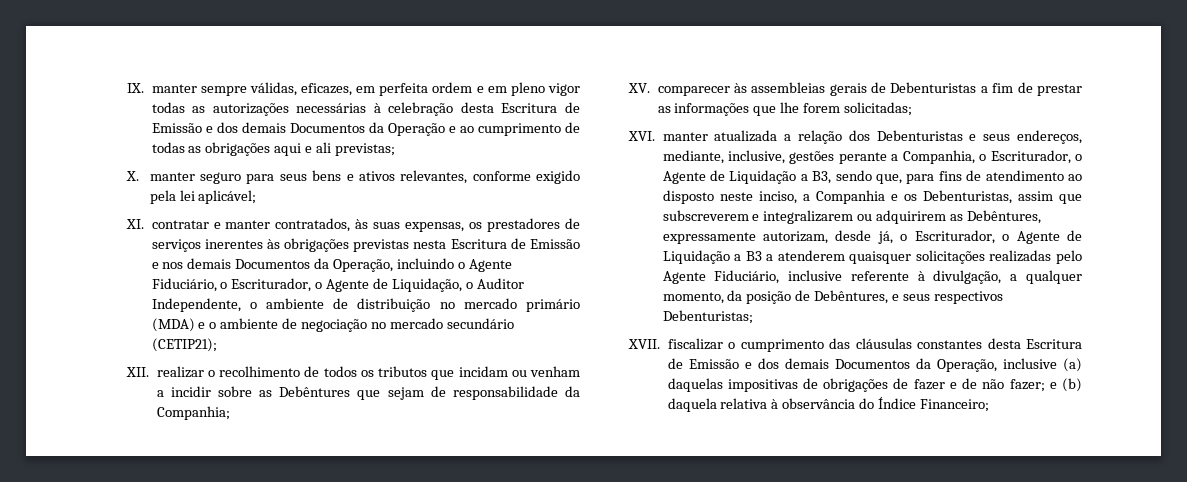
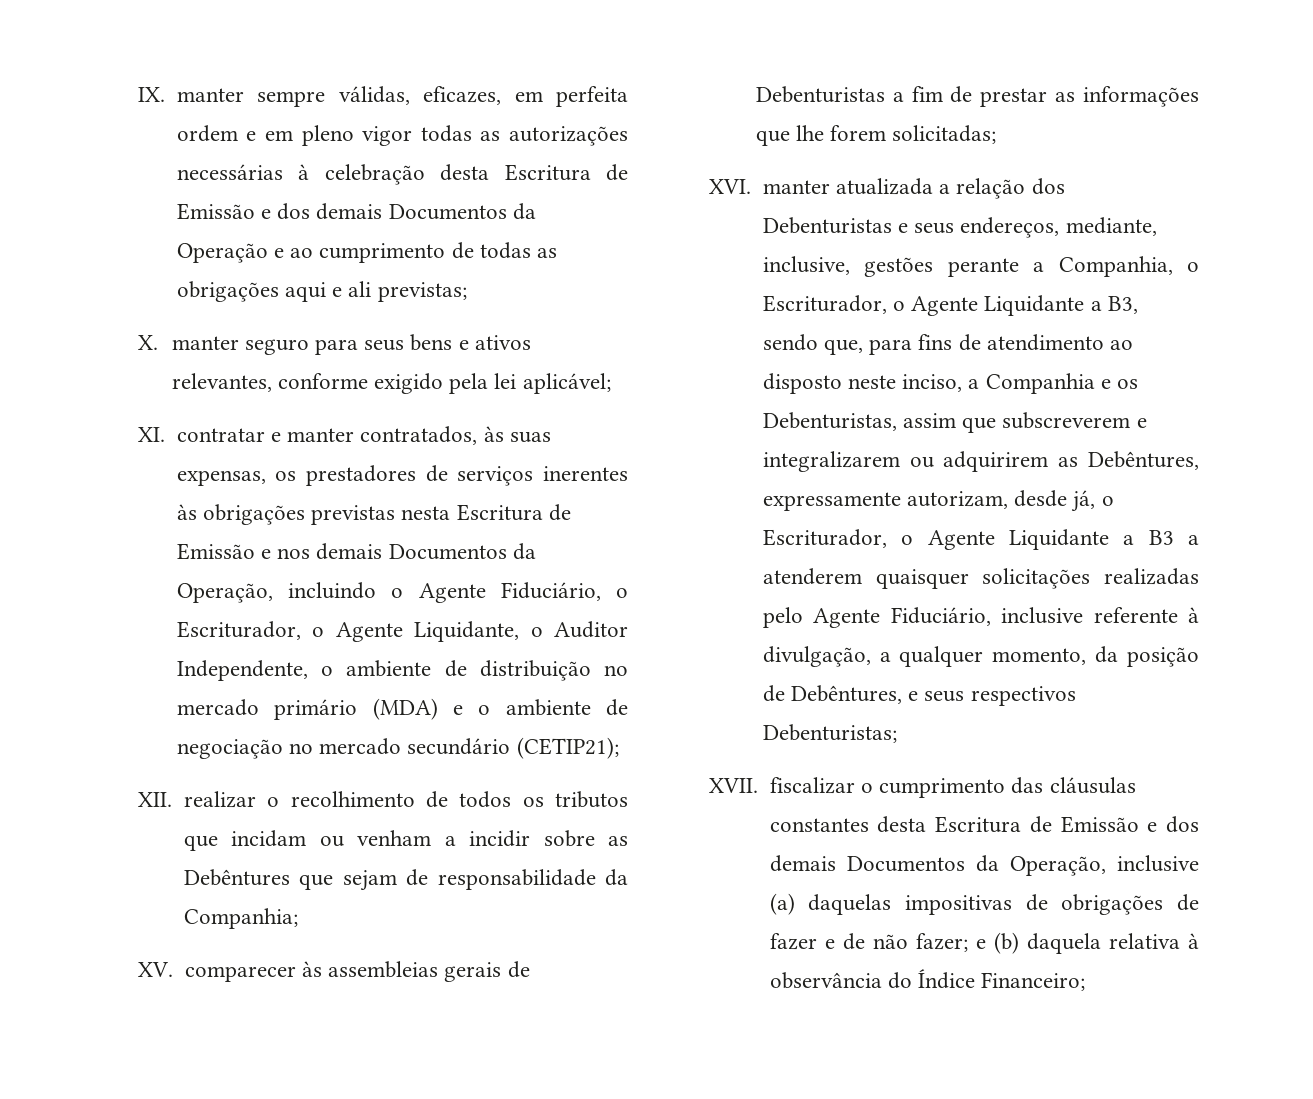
[373,278,463,292] de Liquidação, -> [414,621,520,642] Liquidante,
[709,170,797,184] de Liquidação -> [984,295,1085,316] Liquidante
[1067,230,1083,241] [662,250,730,264] de Liquidação -> [1008,529,1109,550] Liquidante

